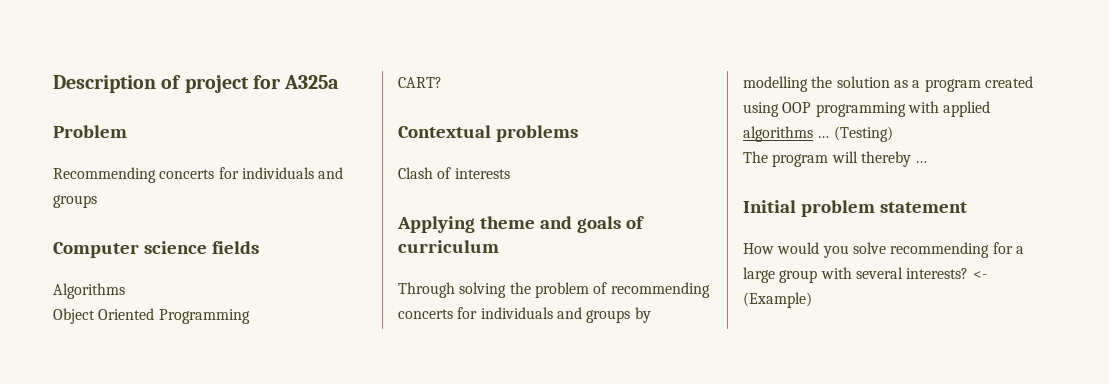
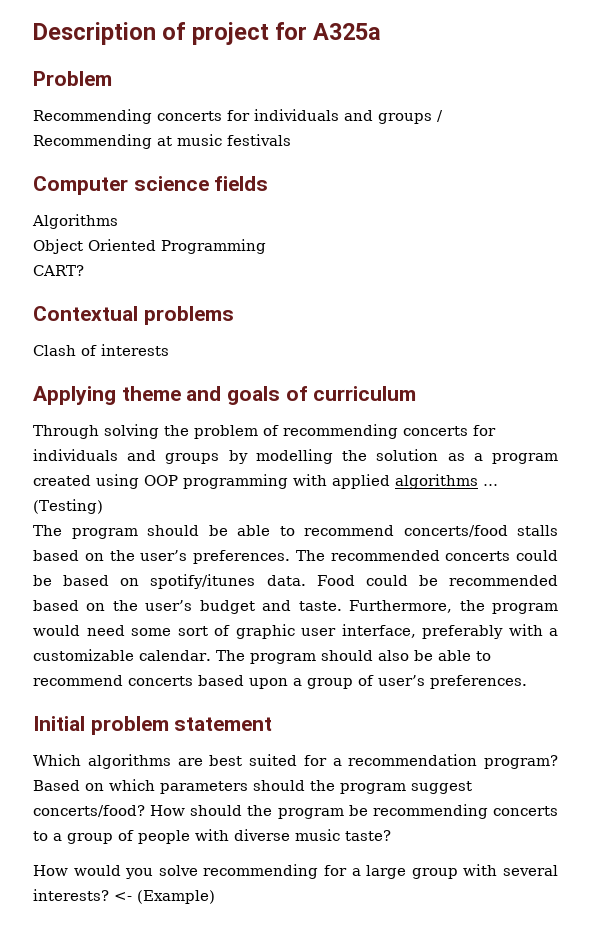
(97, 201) none -> [437,110,443,122] [33,134,291,149] / Recommending at music festivals
[831,151,928,167] [743,200,967,217] will thereby … // Initial problem statement -> [147,525,558,537] [33,550,558,564] [33,574,558,589] [33,600,558,614] [33,624,558,639] [33,649,491,664] [33,675,527,689] [33,716,273,735] [33,754,558,769] [33,779,472,794] [33,804,558,819] [33,829,391,844] should be able to recommend concerts/food stalls based on the user’s preferences. The recommended concerts could be based on spotify/itunes data. Food could be recommended based on the user’s budget and taste. Furthermore, the program would need some sort of graphic user interface, preferably with a customizable calendar. The program should also be able to recommend concerts based upon a group of user’s preferences. // Initial problem statement // Which algorithms are best suited for a recommendation program? Based on which parameters should the program suggest concerts/food? How should the program be recommending concerts to a group of people with diverse music taste?

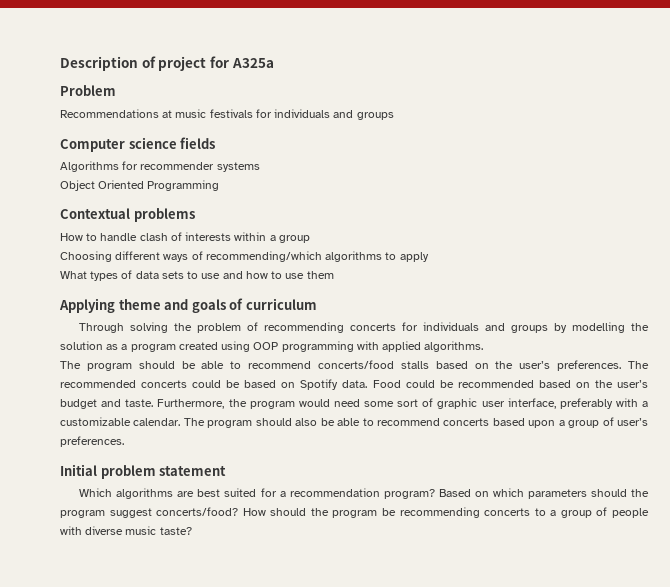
[33,109,443,124] [33,134,291,149] Recommending concerts for individuals and groups / Recommending at music festivals -> [60,109,394,120] Recommendations at music festivals for individuals and groups
(118, 221) none -> [122,161,260,172] for recommender systems
[33,265,84,276] // CART? -> (220, 185) none
[33,344,169,356] Clash of interests -> [60,232,310,243] [60,251,429,262] [60,270,334,281] How to handle clash of interests within a group // Choosing different ways of recommending/which algorithms to apply // What types of data sets to use and how to use them
[395,474,498,489] [33,499,103,514] algorithms … (Testing) -> [424,341,484,352] algorithms.
[150,574,256,589] spotify/itunes -> [300,379,339,390] Spotify
[33,864,559,879] [33,889,215,904] // How would you solve recommending for a large group with several interests? <- (Example) -> (192, 531) none

